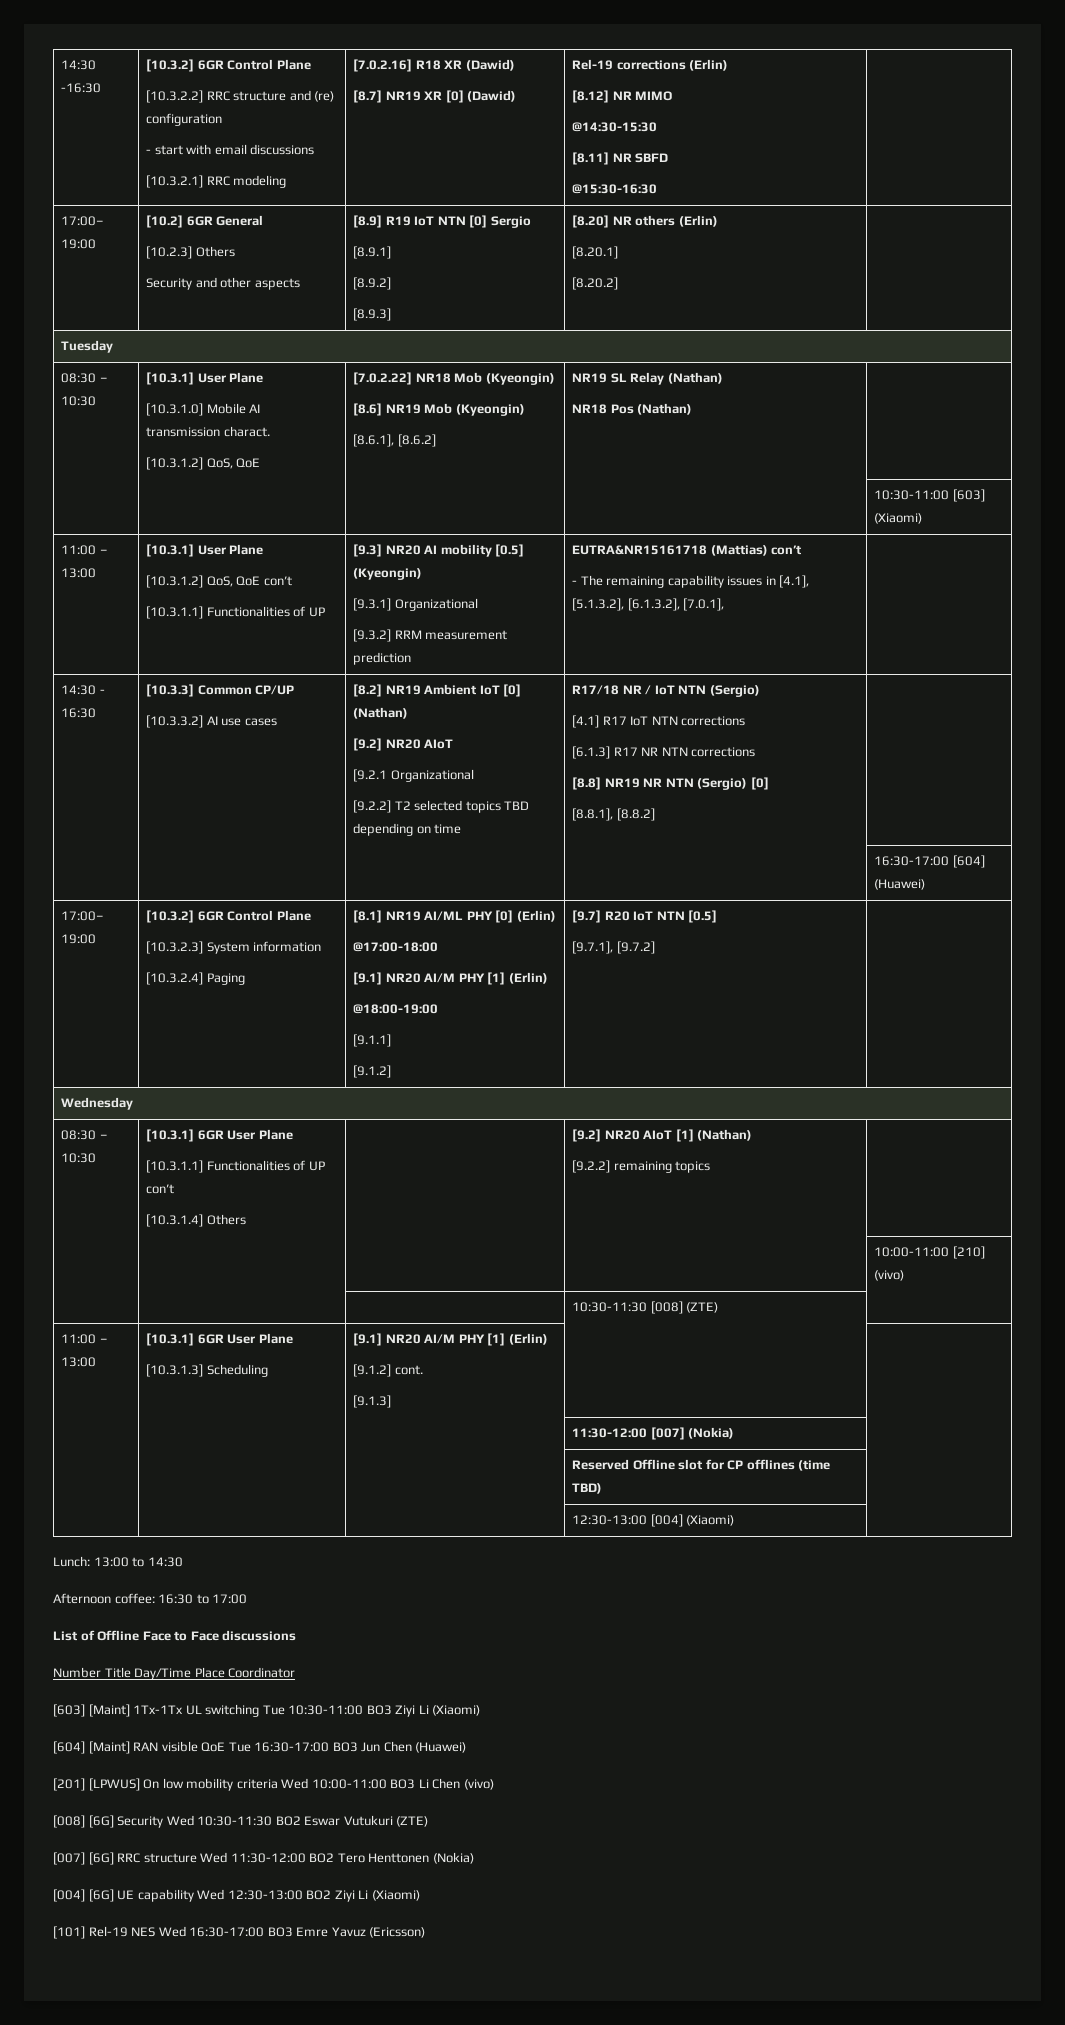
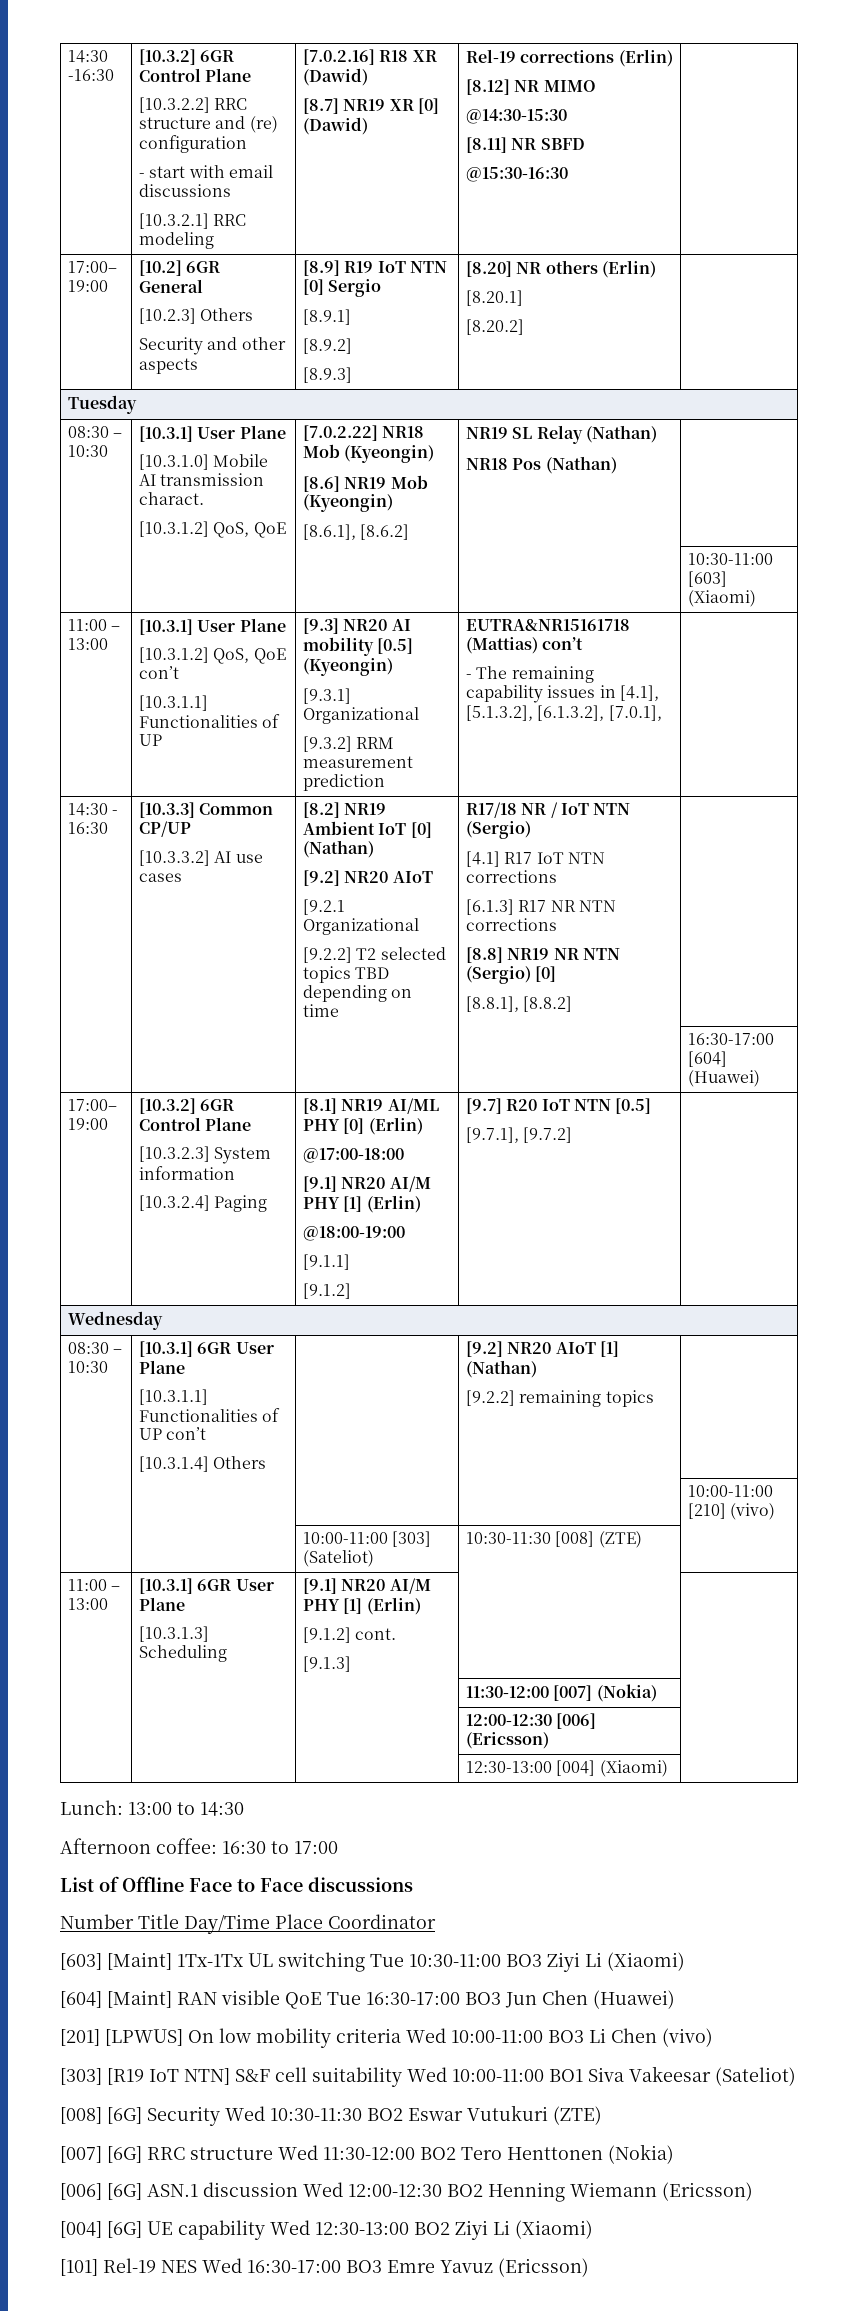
(905, 1275) none -> [302,1531,432,1547] [302,1550,374,1567] 10:00-11:00 [303] (Sateliot)
[572,1459,831,1471] [572,1483,603,1494] Reserved Offline slot for CP offlines (time TBD) -> [465,1713,597,1729] [465,1732,549,1749] 12:00-12:30 [006] (Ericsson)
(494, 1784) none -> [60,2066,796,2087] // [303] [R19 IoT NTN] S&F cell suitability Wed 10:00-11:00 BO1 Siva Vakeesar (Sateliot)
(474, 1858) none -> [60,2182,753,2202] // [006] [6G] ASN.1 discussion Wed 12:00-12:30 BO2 Henning Wiemann (Ericsson)

